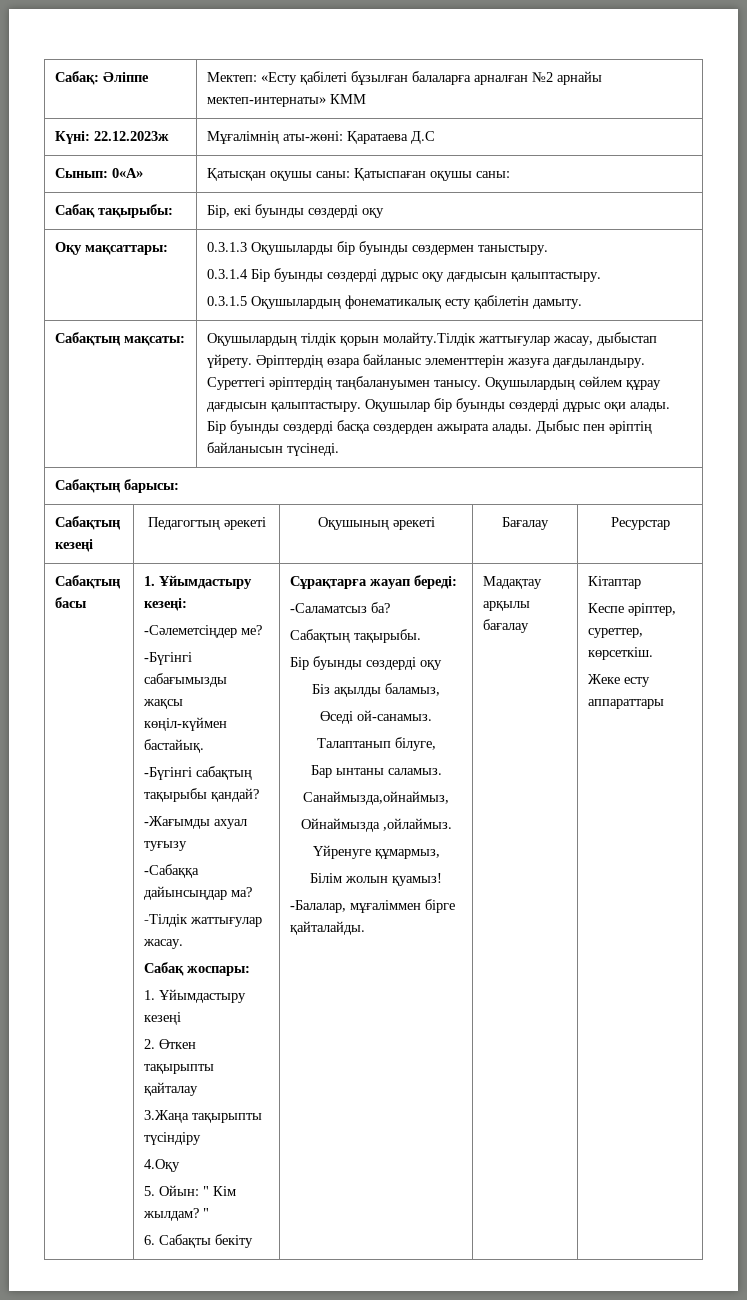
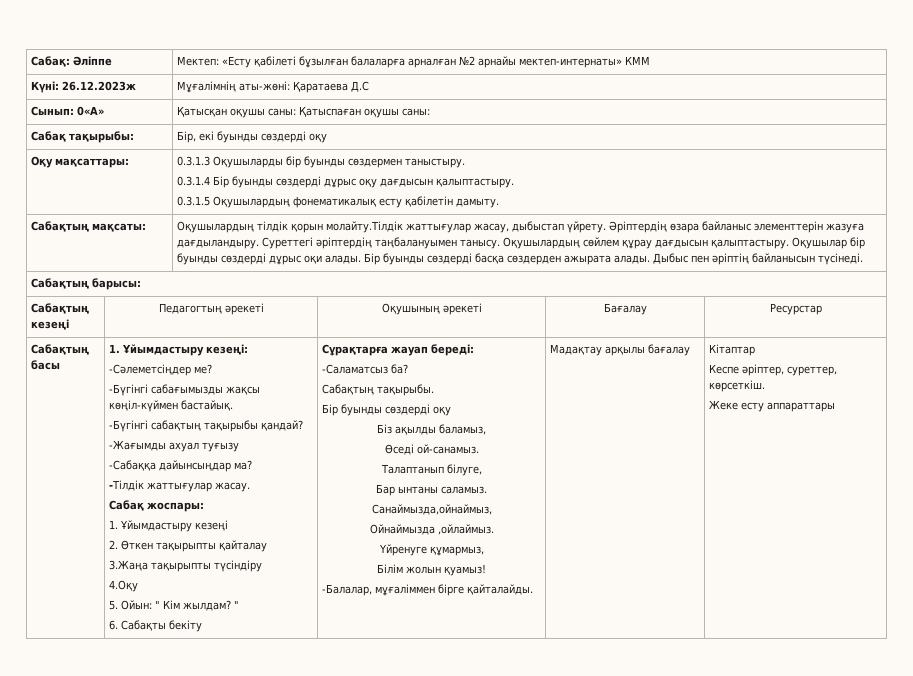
[93,131,169,141] 22.12.2023ж -> [61,81,136,91] 26.12.2023ж

